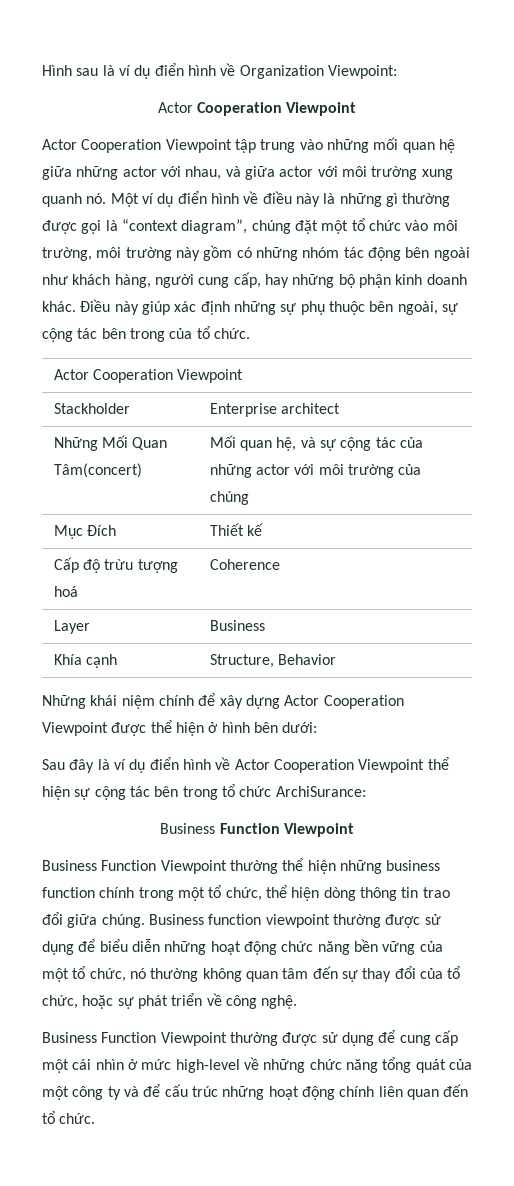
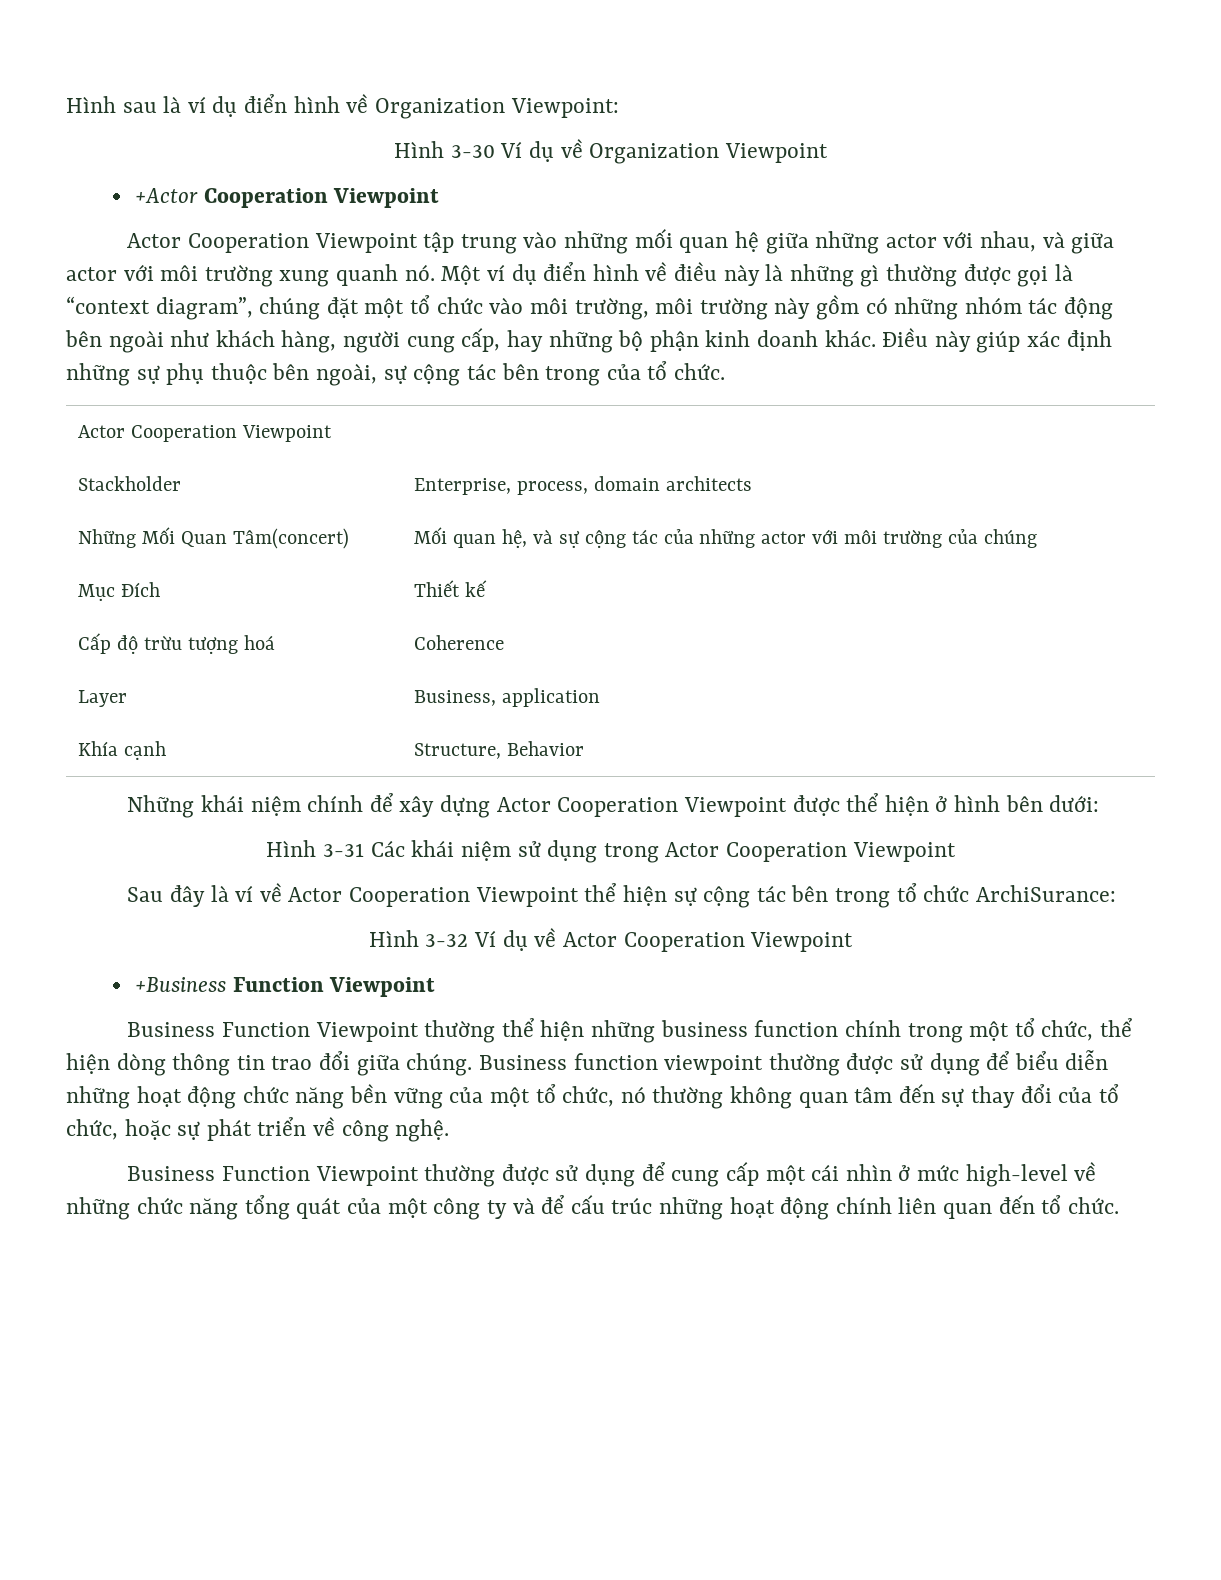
[157,102,193,113] Actor -> [394,139,828,164] [134,188,198,203] Hình 3-30 Ví dụ về Organization Viewpoint // +Actor
[209,403,341,417] Enterprise architect -> [413,476,752,495] Enterprise, process, domain architects
[209,620,265,631] Business -> [413,688,600,707] Business, application
(318, 727) none -> [266,840,956,863] // Hình 3-31 Các khái niệm sử dụng trong Actor Cooperation Viewpoint
[129,757,211,773] dụ điển hình -> (254, 893) none
[160,823,216,834] Business -> [368,928,854,952] [134,977,226,992] Hình 3-32 Ví dụ về Actor Cooperation Viewpoint // +Business

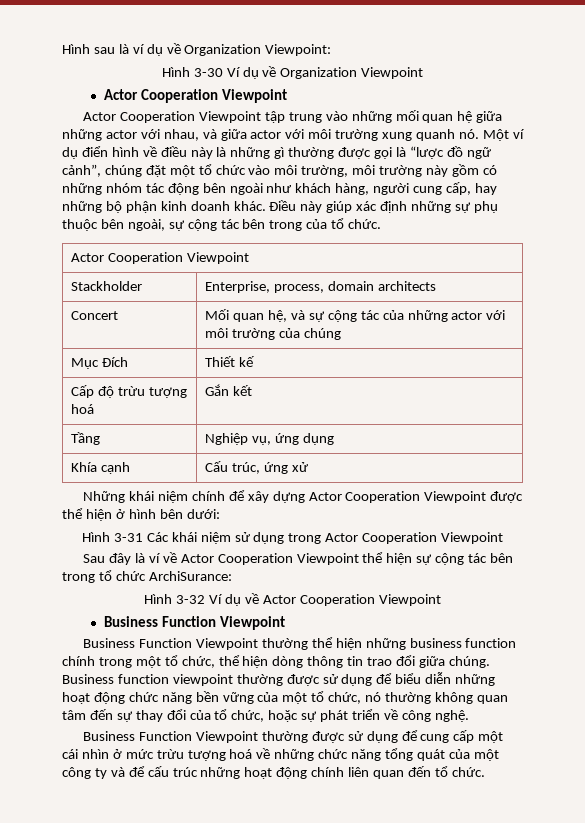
[244,94,340,113] điển hình -> (163, 50) none
[134,188,198,203] +Actor -> [103,89,138,100] Actor
[66,296,253,320] “context diagram”, -> [409,146,492,159] [62,164,101,177] “lược đồ ngữ cảnh”,
[77,527,349,549] Những Mối Quan Tâm(concert) -> [71,311,119,320] Concert
[413,635,504,650] [77,690,127,707] [413,688,600,707] [77,741,166,760] [413,741,584,759] Coherence // Layer | Business, application // Khía cạnh | Structure, Behavior -> [205,384,253,396] [71,432,101,445] [205,433,334,445] [71,462,131,474] [205,461,309,474] Gắn kết // Tầng | Nghiệp vụ, ứng dụng // Khía cạnh | Cấu trúc, ứng xử
[134,977,226,992] +Business -> [103,616,158,627] Business
[965,1164,1068,1187] high-level -> [156,749,253,761] trừu tượng hoá

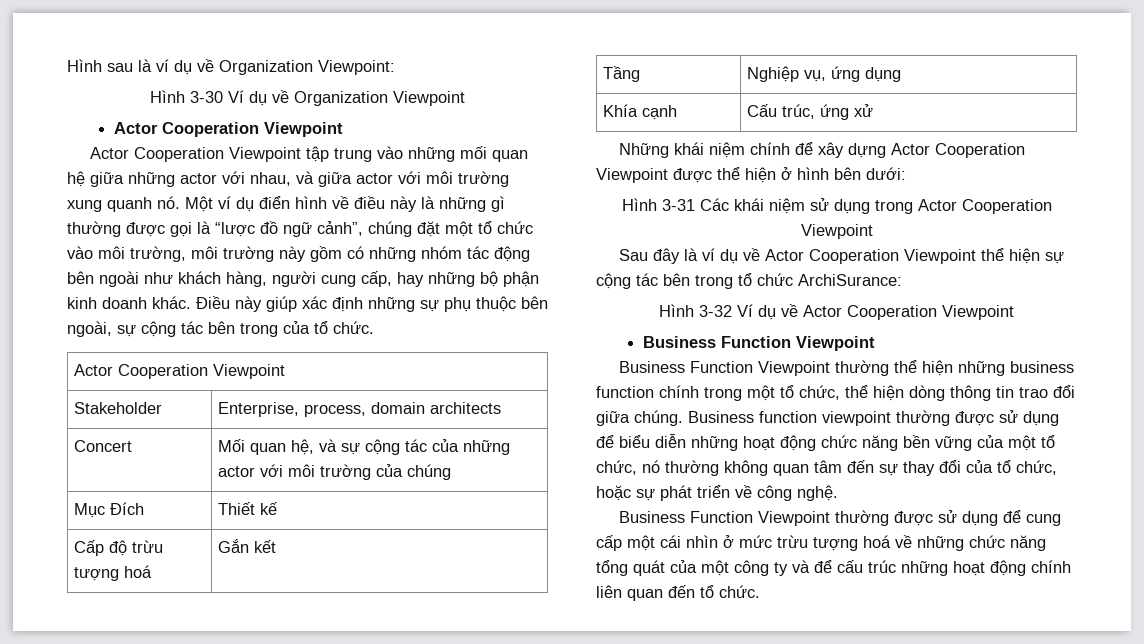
[71,281,143,291] Stackholder -> [73,402,162,414] Stakeholder
(160, 558) none -> [719,249,738,264] dụ

